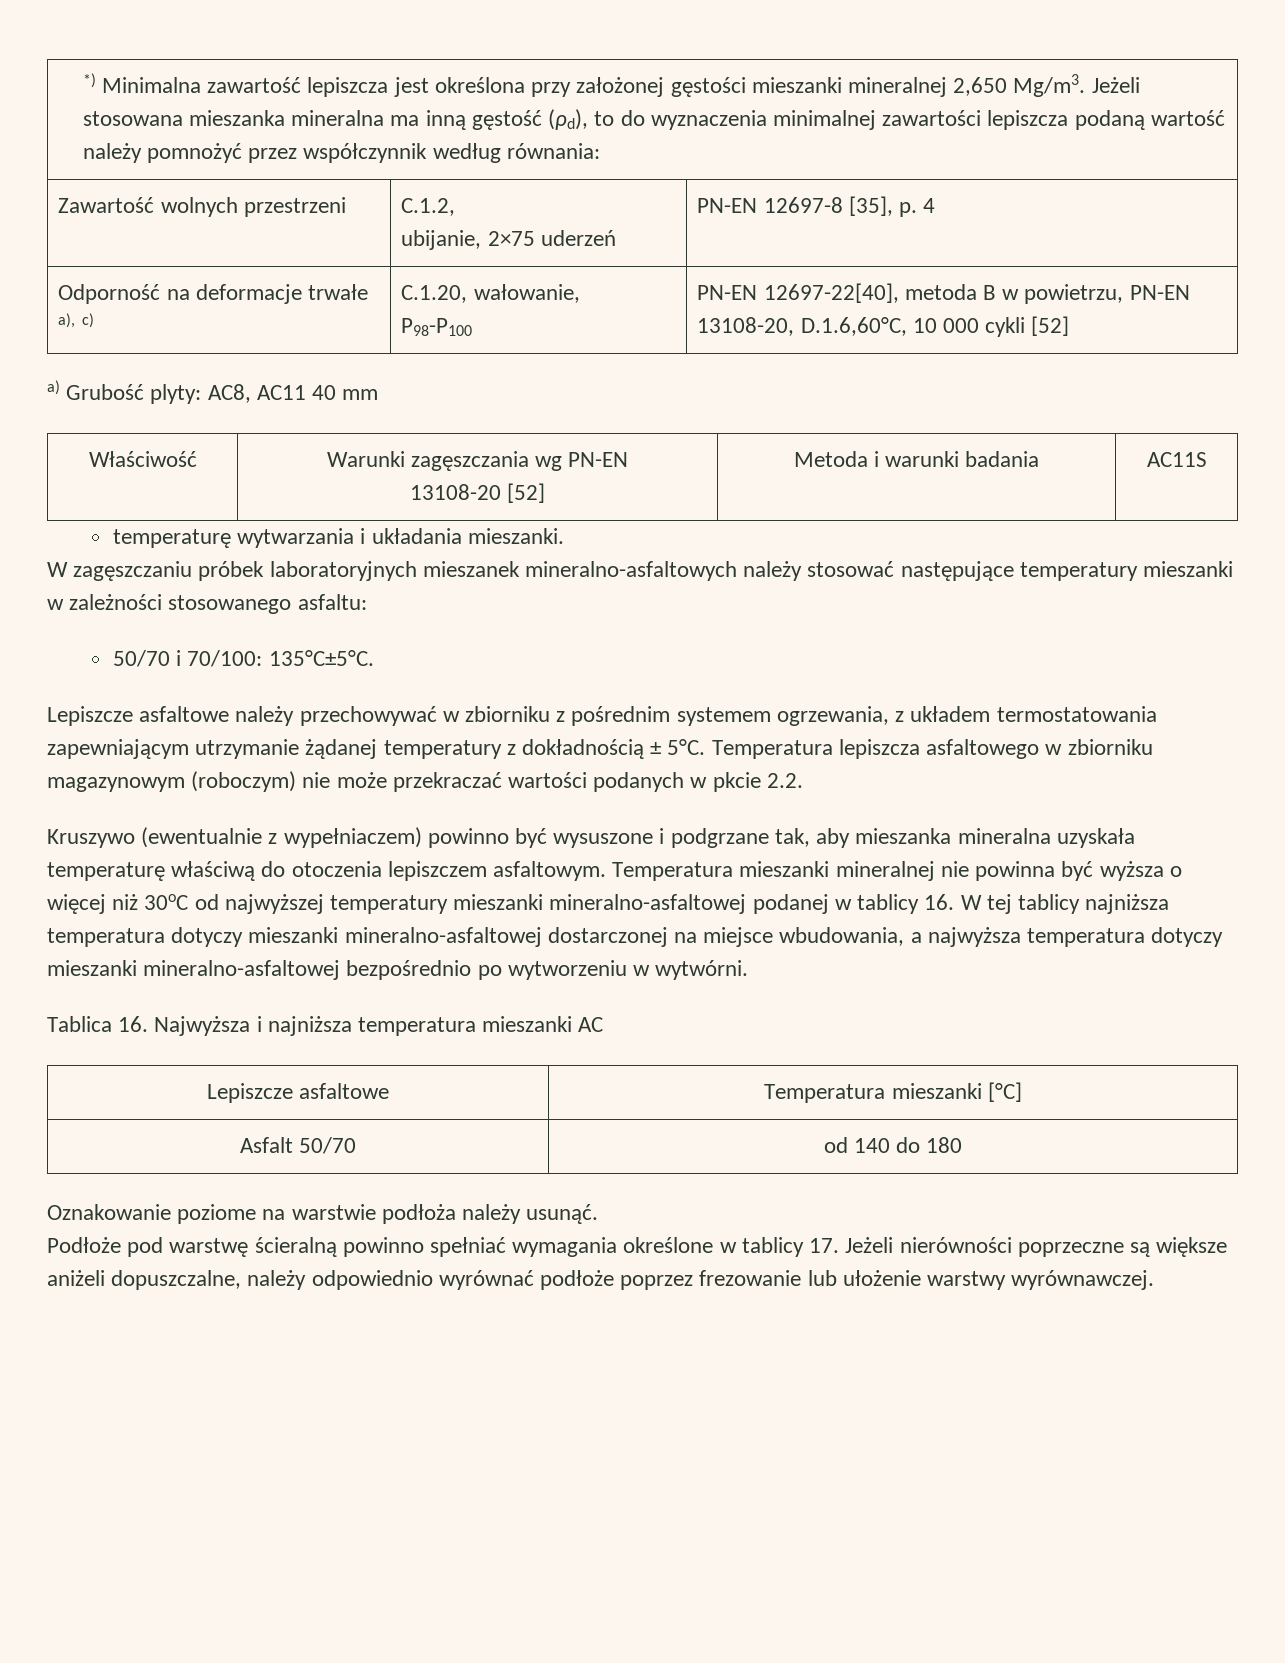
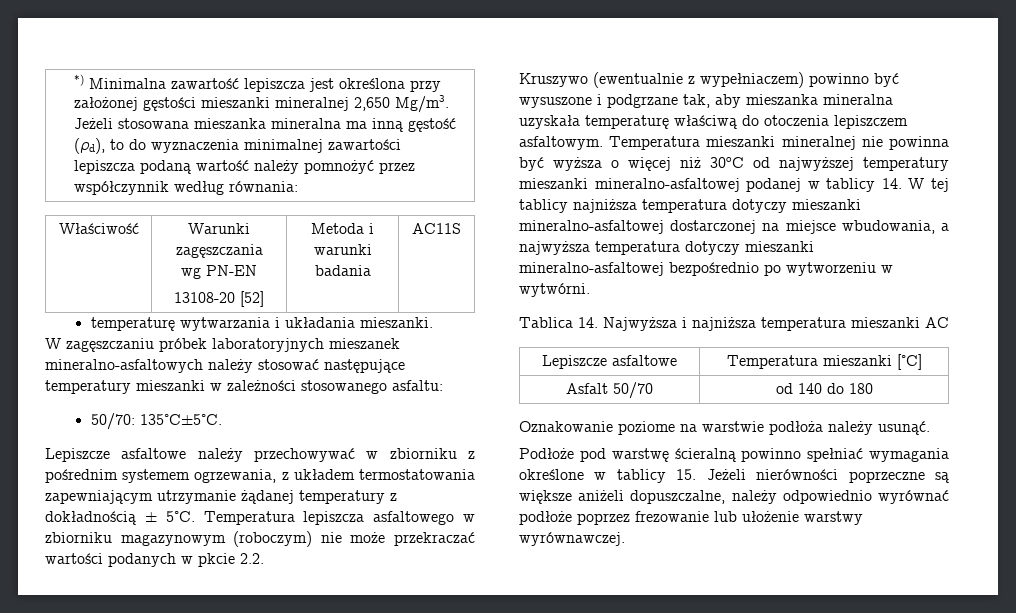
[58,197,346,217] [401,198,456,216] [401,230,616,250] [697,196,936,217] [58,284,369,304] [58,313,94,328] [401,284,580,303] [401,318,473,336] [697,283,1190,304] [697,316,1070,337] [47,380,379,404] // Zawartość wolnych przestrzeni | C.1.2, // ubijanie, 2×75 uderzeń | PN-EN 12697-8 [35], p. 4 // Odporność na deformacje trwałe a), c) | C.1.20, wałowanie, // P98-P100 | PN-EN 12697-22[40], metoda B w powietrzu, PN-EN 13108-20, D.1.6,60°C, 10 000 cykli [52] // a) Grubość plyty: AC8, AC11 40 mm -> (299, 186) none
[113,650,263,667] 50/70 i 70/100: -> [90,413,135,430] 50/70:
[924,894,955,910] 16. -> [881,178,902,189] 14.
[118,1016,149,1032] 16. -> [578,317,598,328] 14.
[809,1238,840,1253] 17. -> [676,469,697,480] 15.

